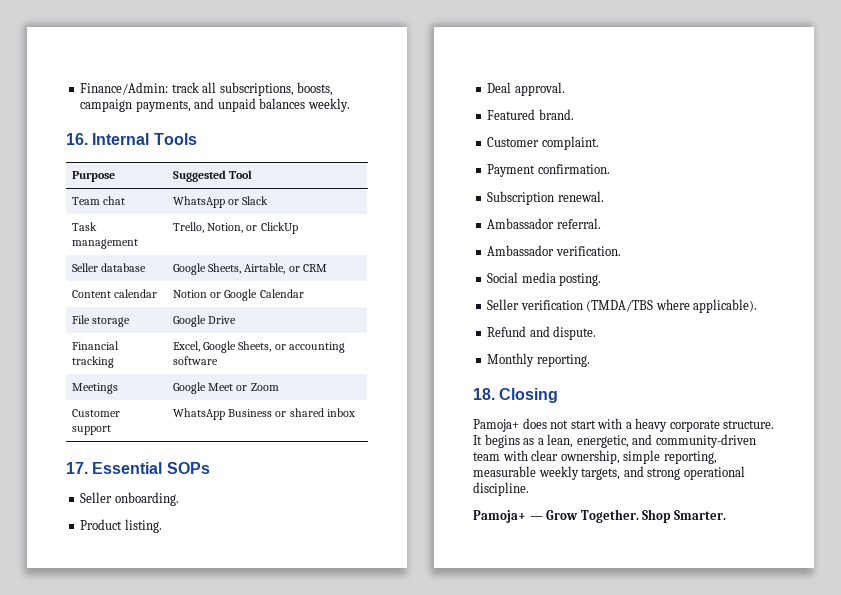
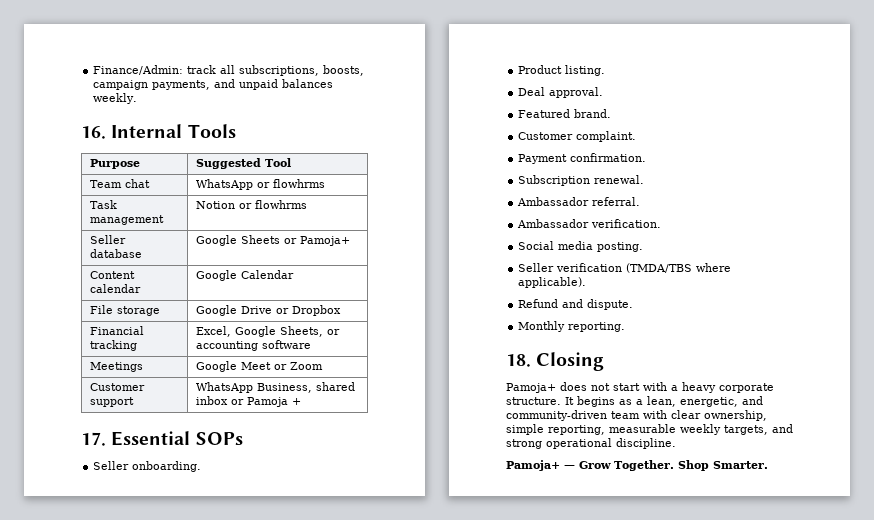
[242,196,269,205] Slack -> [272,179,325,188] flowhrms
[173,222,298,234] Trello, Notion, or ClickUp -> [195,200,307,209] Notion or flowhrms
[208,263,327,274] Sheets, Airtable, or CRM -> [240,235,350,246] Sheets or Pamoja+
[173,290,222,298] Notion or -> (141, 288) none
(237, 320) none -> [275,305,341,316] or Dropbox
[228,409,287,417] Business or -> [256,383,312,393] Business,
(355, 412) none -> [230,397,301,407] or Pamoja +

